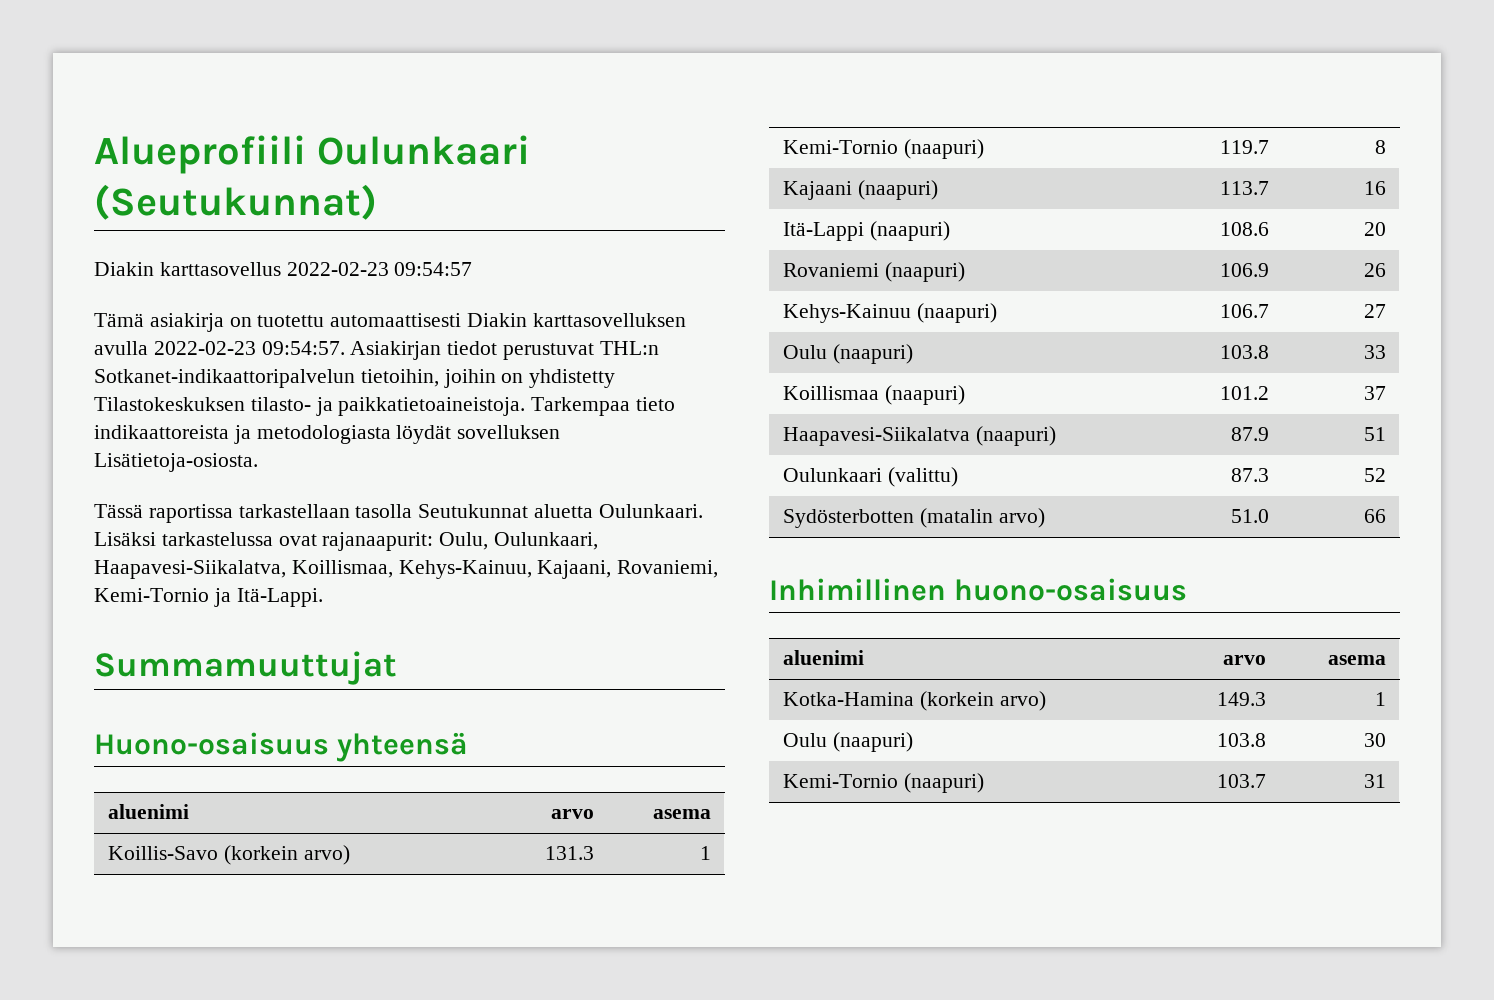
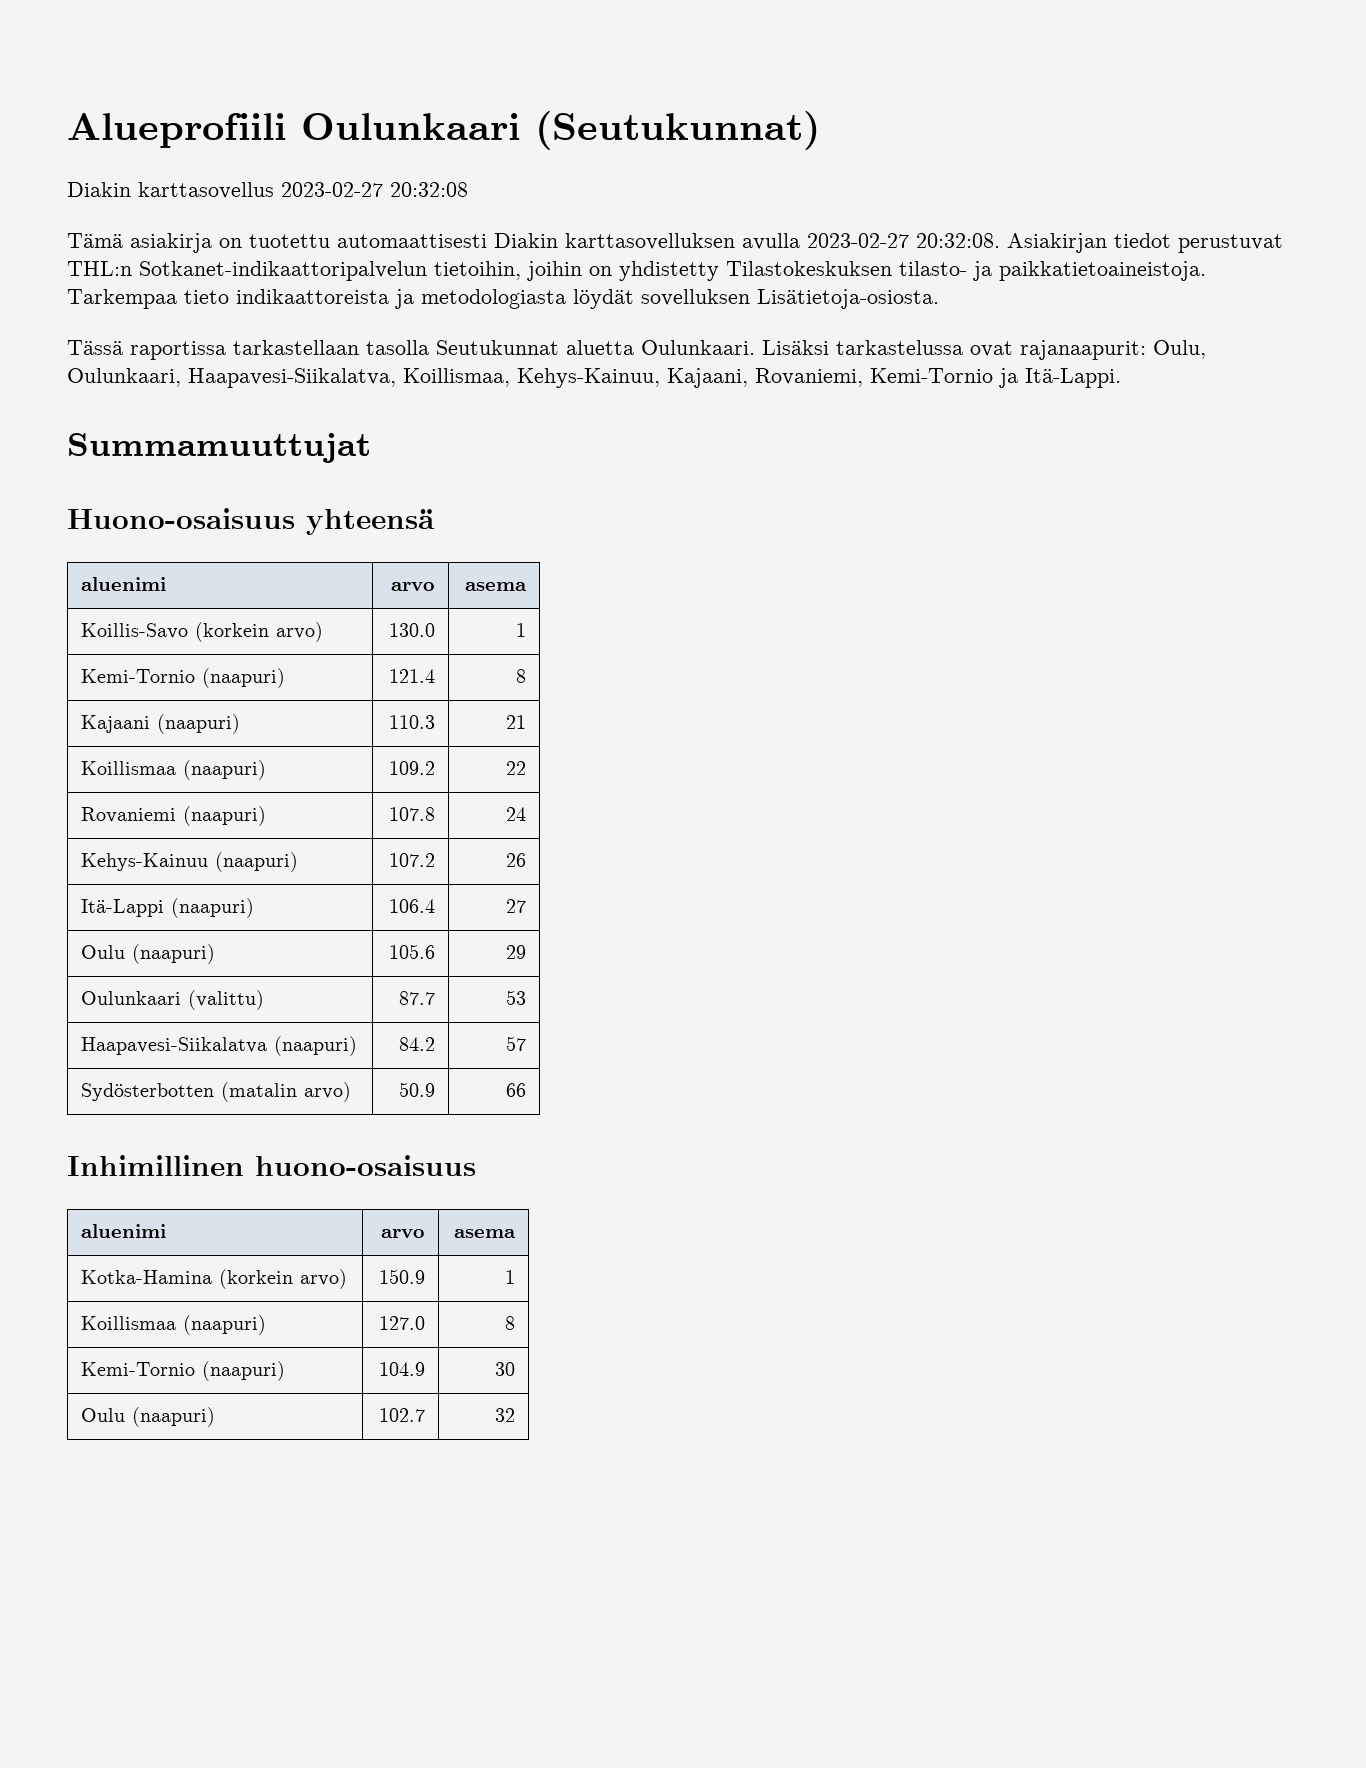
[286,262,473,276] 2022-02-23 09:54:57 -> [281,182,468,197] 2023-02-27 20:32:08
[153,341,345,355] 2022-02-23 09:54:57. -> [807,233,1000,248] 2023-02-27 20:32:08.
[545,846,595,860] 131.3 -> [388,623,435,637] 130.0
[1220,140,1270,154] 119.7 -> [388,669,435,683] 121.4
[1220,181,1270,195] [1364,181,1387,195] [782,221,950,241] [1220,222,1270,236] [1364,222,1387,236] [782,262,965,282] [1220,263,1270,277] [1364,263,1387,277] [782,303,997,323] [1220,304,1270,318] [1364,304,1387,318] [782,344,913,364] [1220,345,1270,359] [1364,345,1387,359] [782,385,965,405] [1220,386,1270,400] [1364,386,1387,400] [782,426,1056,446] [1231,427,1270,441] [1364,427,1387,441] [782,467,958,487] [1231,468,1270,482] [1364,468,1387,482] 113.7 | 16 // Itä-Lappi (naapuri) | 108.6 | 20 // Rovaniemi (naapuri) | 106.9 | 26 // Kehys-Kainuu (naapuri) | 106.7 | 27 // Oulu (naapuri) | 103.8 | 33 // Koillismaa (naapuri) | 101.2 | 37 // Haapavesi-Siikalatva (naapuri) | 87.9 | 51 // Oulunkaari (valittu) | 87.3 | 52 -> [388,715,435,729] [505,715,526,729] [81,760,267,780] [388,761,435,775] [505,761,526,775] [81,806,267,826] [388,807,435,821] [505,807,526,821] [81,852,299,872] [388,853,435,867] [505,853,526,867] [81,898,255,918] [388,899,435,913] [505,899,526,913] [81,944,216,964] [388,944,435,959] [505,945,526,959] [81,990,265,1010] [398,991,435,1005] [505,990,526,1005] [81,1036,358,1056] [398,1037,435,1051] [505,1036,526,1051] 110.3 | 21 // Koillismaa (naapuri) | 109.2 | 22 // Rovaniemi (naapuri) | 107.8 | 24 // Kehys-Kainuu (naapuri) | 107.2 | 26 // Itä-Lappi (naapuri) | 106.4 | 27 // Oulu (naapuri) | 105.6 | 29 // Oulunkaari (valittu) | 87.7 | 53 // Haapavesi-Siikalatva (naapuri) | 84.2 | 57
[1231,509,1270,523] 51.0 -> [398,1082,435,1097] 50.9
[1217,692,1267,706] [1375,692,1387,706] [782,732,913,752] [1217,733,1267,747] [1364,733,1387,747] [782,773,984,793] [1217,774,1267,788] [1364,774,1387,788] 149.3 | 1 // Oulu (naapuri) | 103.8 | 30 // Kemi-Tornio (naapuri) | 103.7 | 31 -> [378,1269,425,1284] [504,1270,515,1284] [81,1315,267,1335] [378,1316,425,1330] [504,1316,515,1330] [81,1361,286,1381] [378,1362,425,1376] [494,1362,515,1376] [81,1407,216,1427] [378,1408,425,1422] [494,1408,515,1422] 150.9 | 1 // Koillismaa (naapuri) | 127.0 | 8 // Kemi-Tornio (naapuri) | 104.9 | 30 // Oulu (naapuri) | 102.7 | 32

